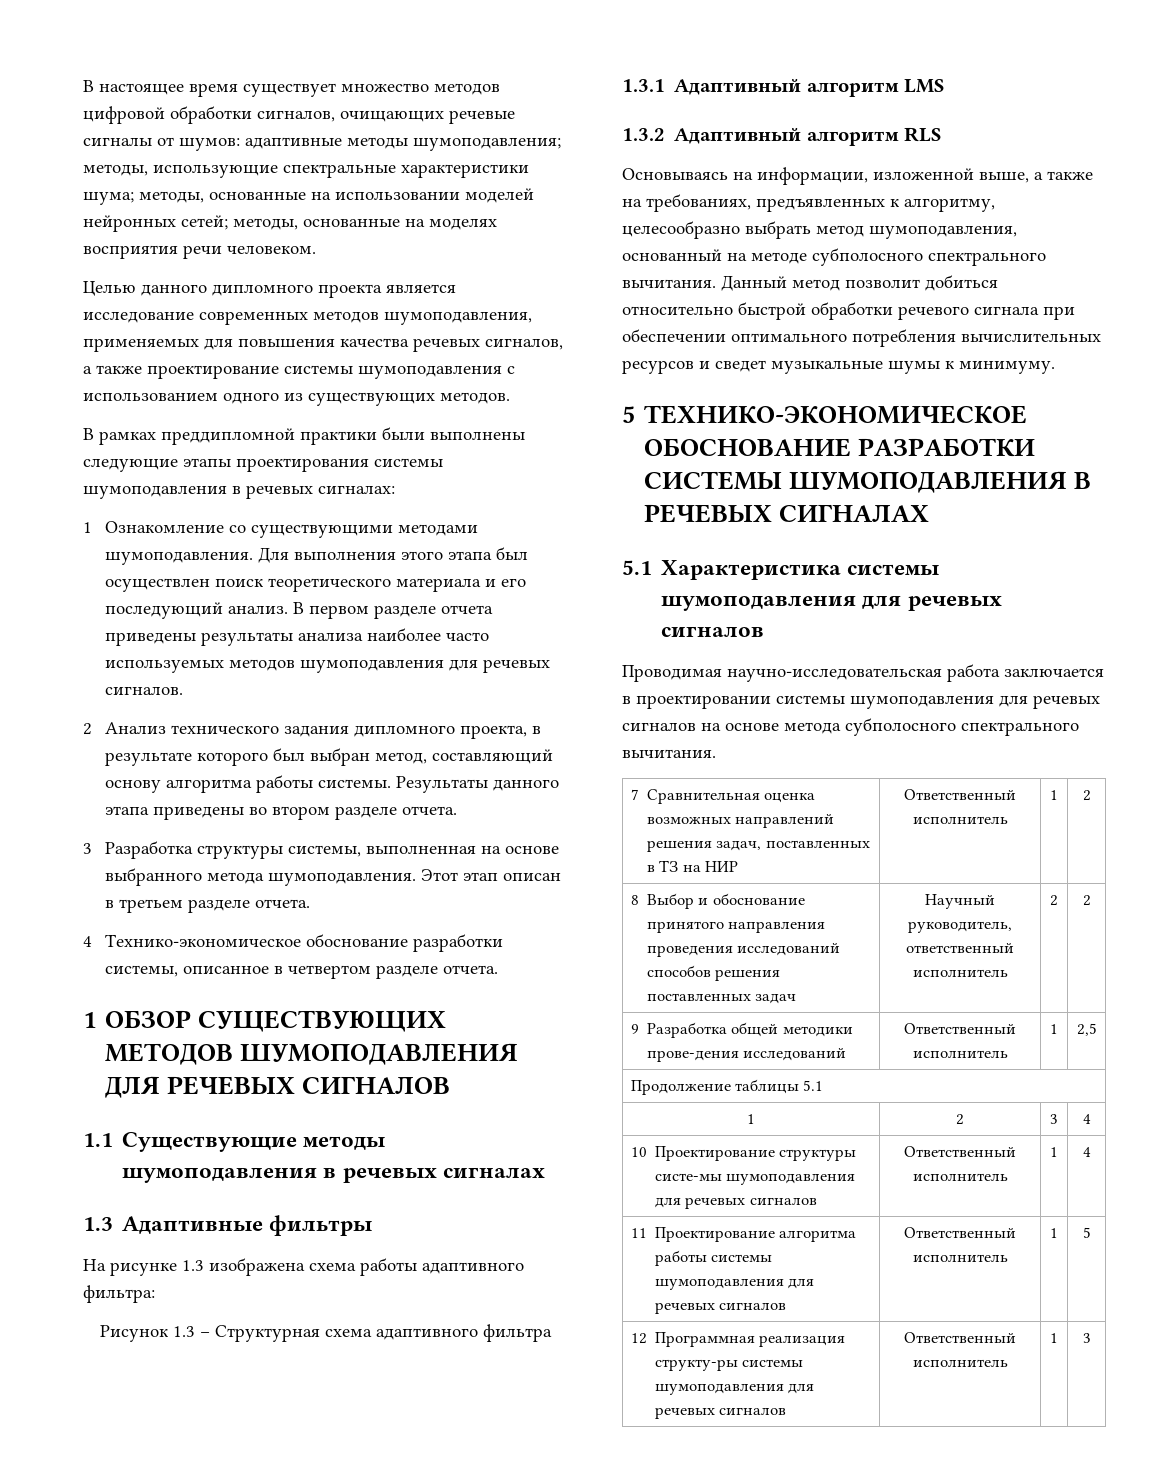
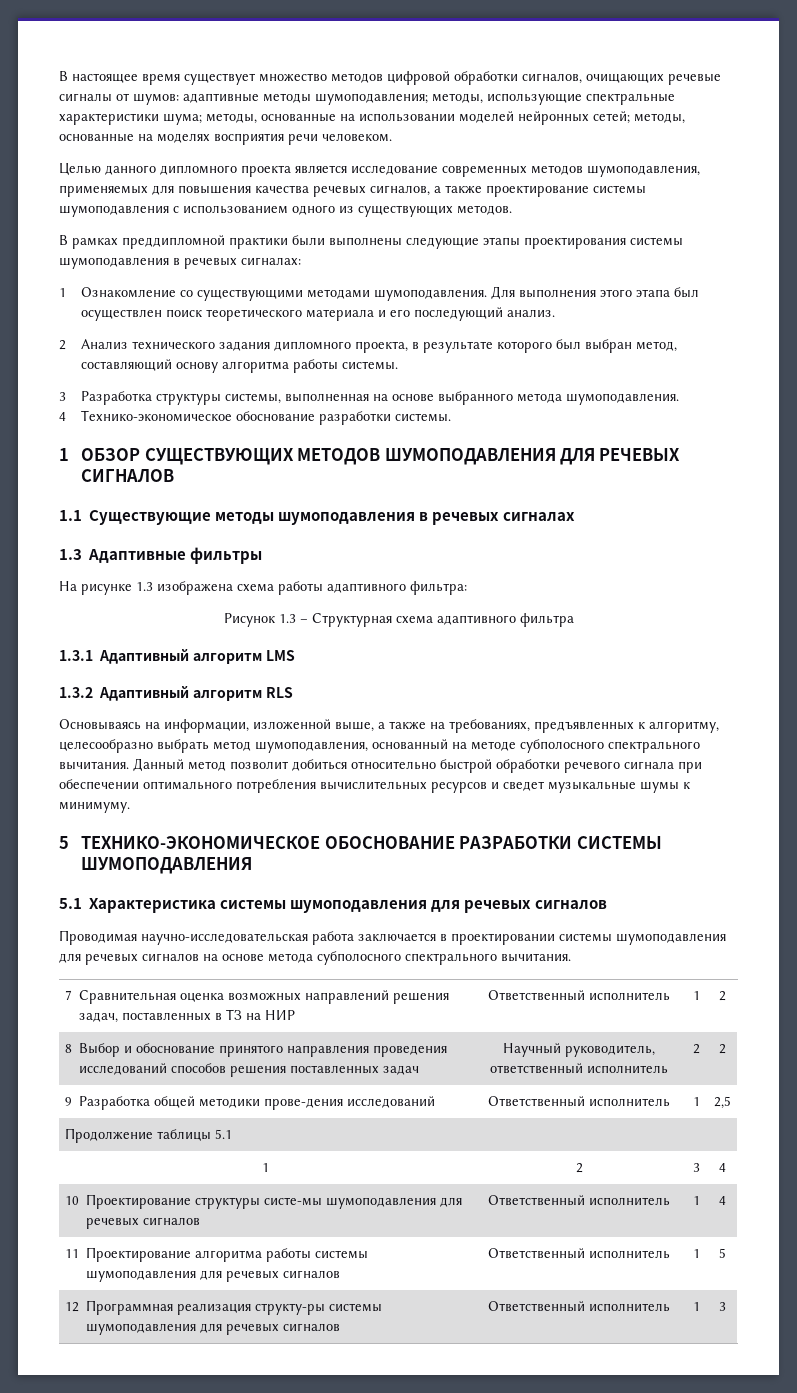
[292,602,493,619] [104,628,489,646] [104,659,550,673] [104,686,183,695] В первом разделе отчета приведены результаты анализа наиболее часто используемых методов шумоподавления для речевых сигналов. -> (556, 313) none
[395,776,559,793] [104,806,457,820] Результаты данного этапа приведены во втором разделе отчета. -> (399, 365) none
[420,869,561,881] [104,899,310,913] [83,934,503,952] [104,965,498,979] Этот этап описан в третьем разделе отчета. // 4 Технико-экономическое обоснование разработки системы, описанное в четвертом разделе отчета. -> [59,410,452,425] // 4 Технико-экономическое обоснование разработки системы.
[1074,472,1092,489] [644,504,930,523] В РЕЧЕВЫХ СИГНАЛАХ -> (253, 865) none

